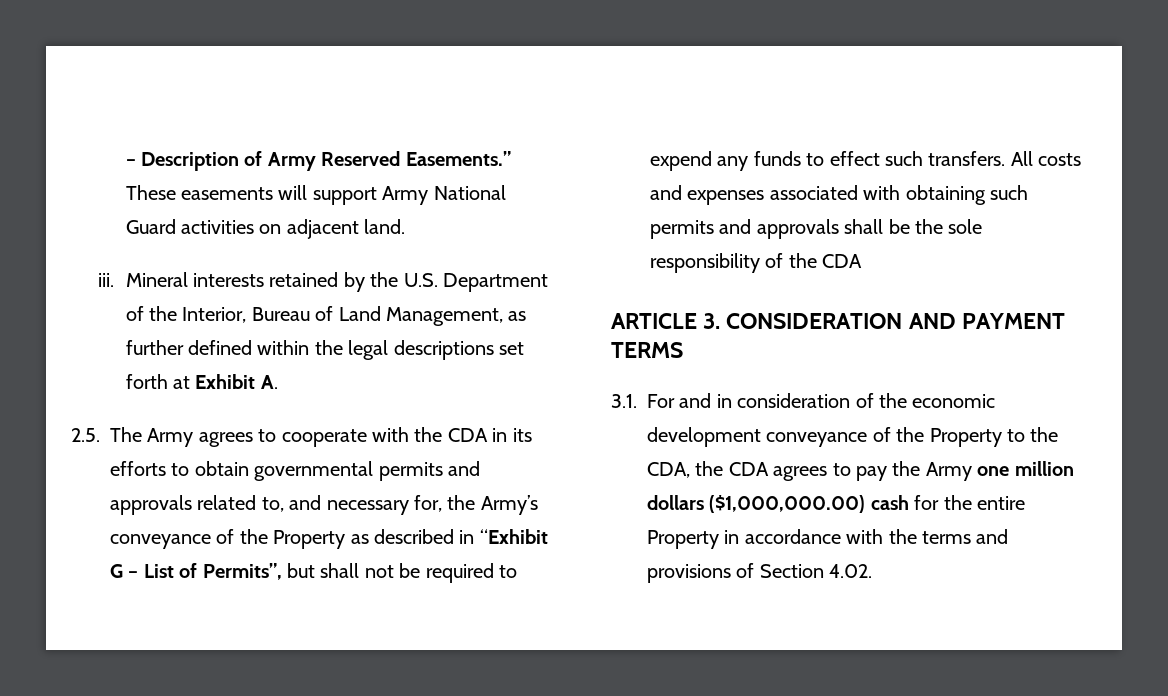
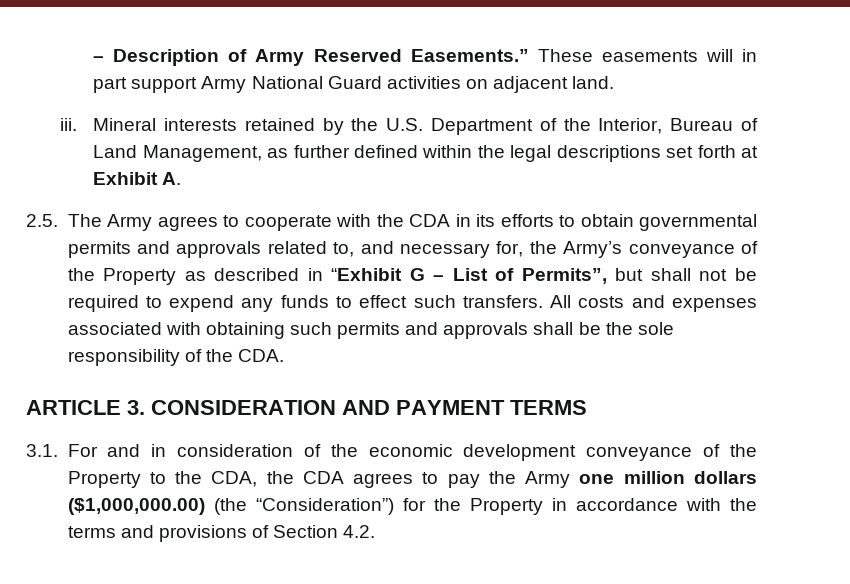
(308, 192) none -> [742,49,757,62] [93,77,128,93] in part
[822,254,863,268] CDA -> [237,349,284,362] CDA.
[870,495,909,510] cash -> [213,498,394,515] (the “Consideration”)
[977,496,1025,510] entire -> (461, 504) none
[829,564,873,578] 4.02. -> [343,525,376,538] 4.2.

